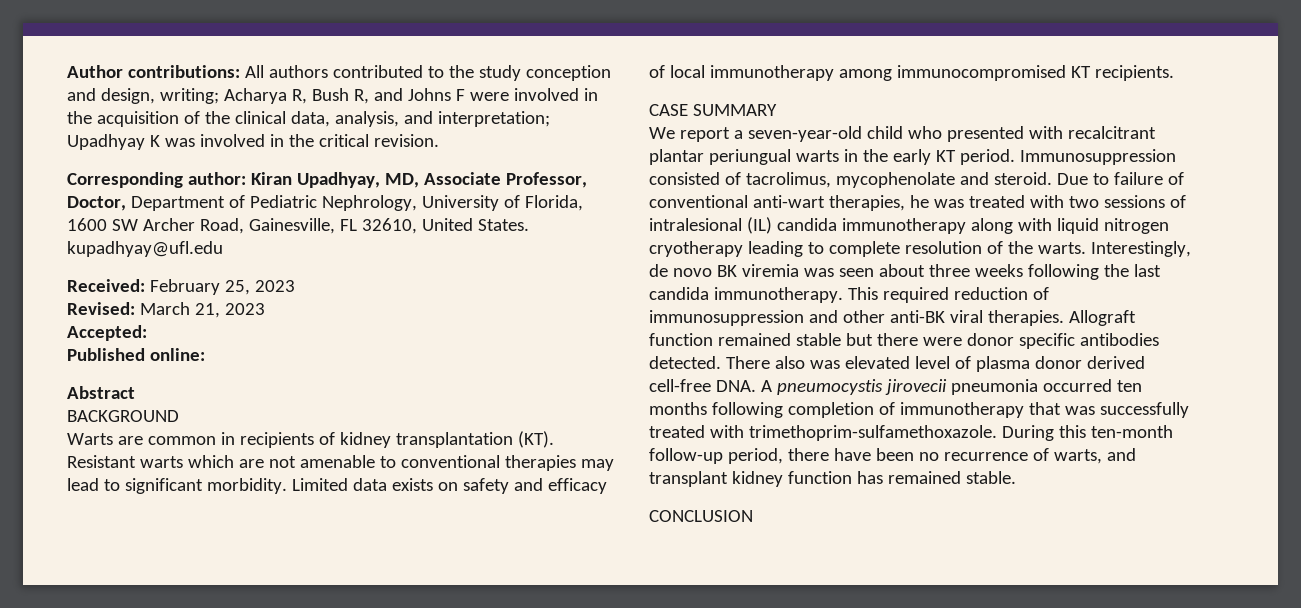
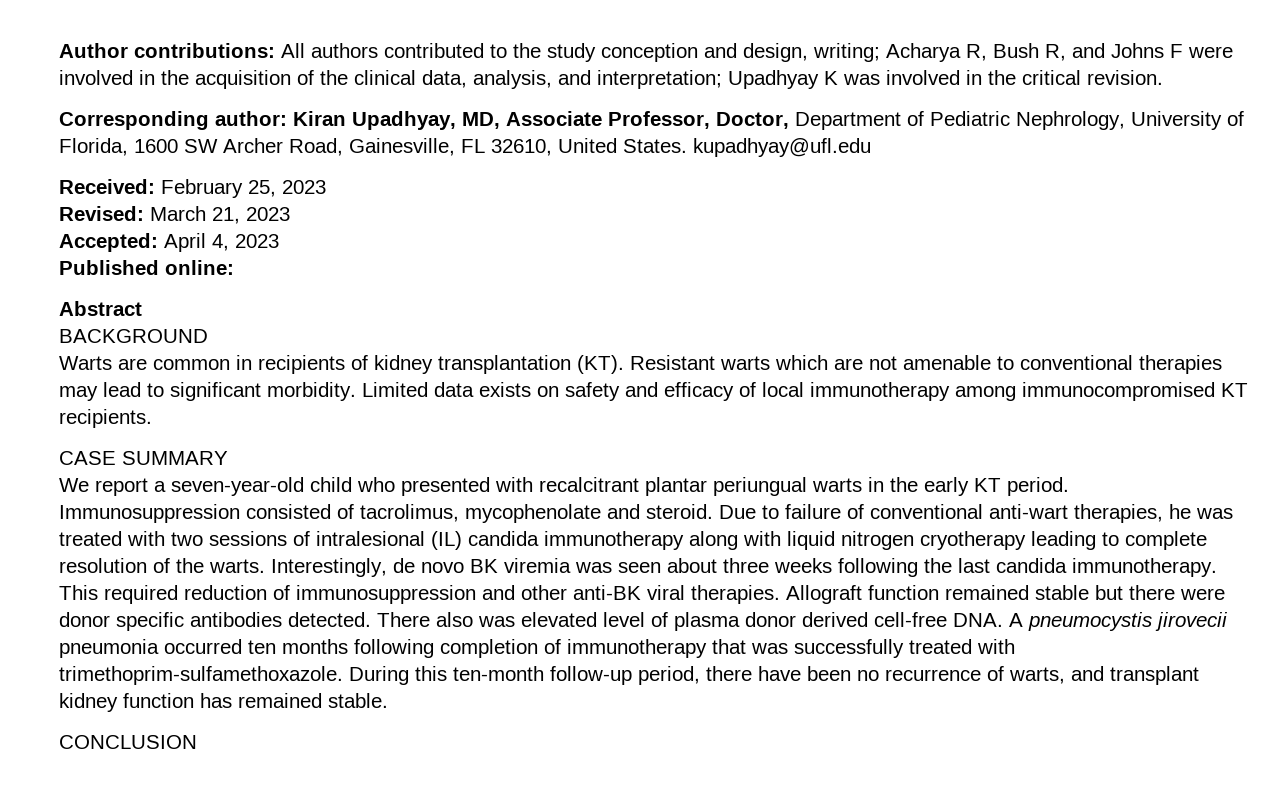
(147, 333) none -> [164,233,279,252] April 4, 2023

